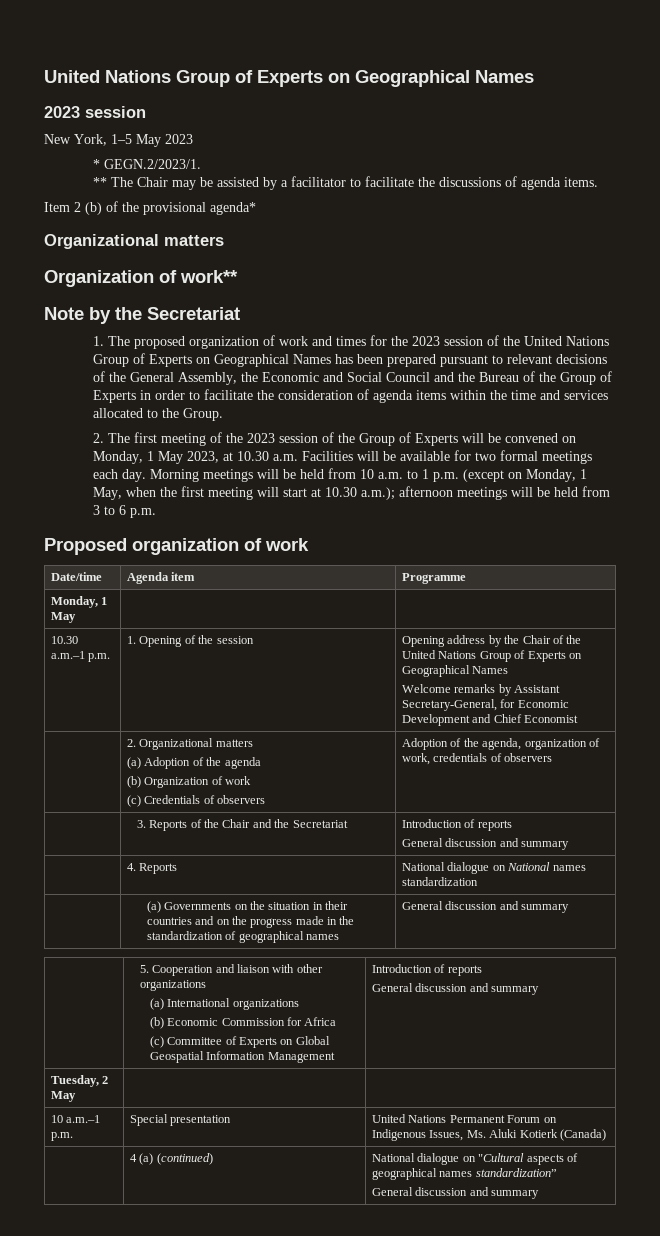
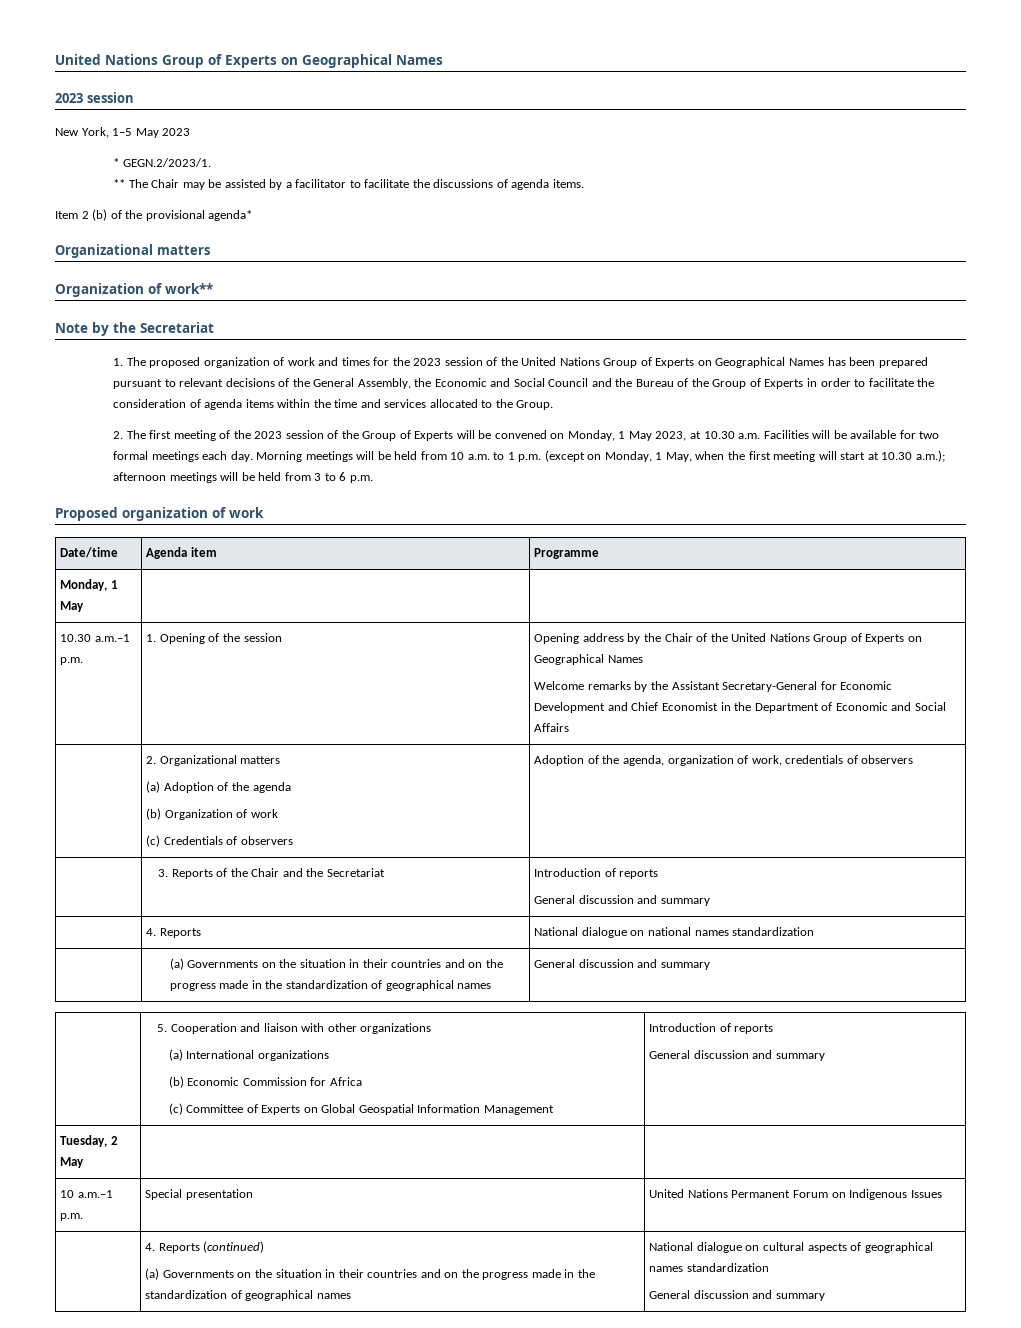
[514,685,561,693] [402,699,498,711] Assistant Secretary-General, -> [650,681,818,692] the Assistant Secretary-General
(579, 719) none -> [720,702,946,713] [534,723,570,732] in the Department of Economic and Social Affairs
[507,862,551,871] National -> [647,927,691,936] national
[429,1129,606,1141] [130,1153,213,1165] [372,1153,525,1165] Issues, Ms. Aluki Kotierk (Canada) // | 4 (a) (continued) | National dialogue on "Cultural -> [910,1190,942,1198] [145,1241,265,1253] [145,1268,595,1280] [145,1290,351,1301] [649,1242,804,1253] Issues // | 4. Reports (continued) // (a) Governments on the situation in their countries and on the progress made in the standardization of geographical names | National dialogue on cultural
[475,1168,557,1177] standardization” -> [686,1263,769,1272] standardization

